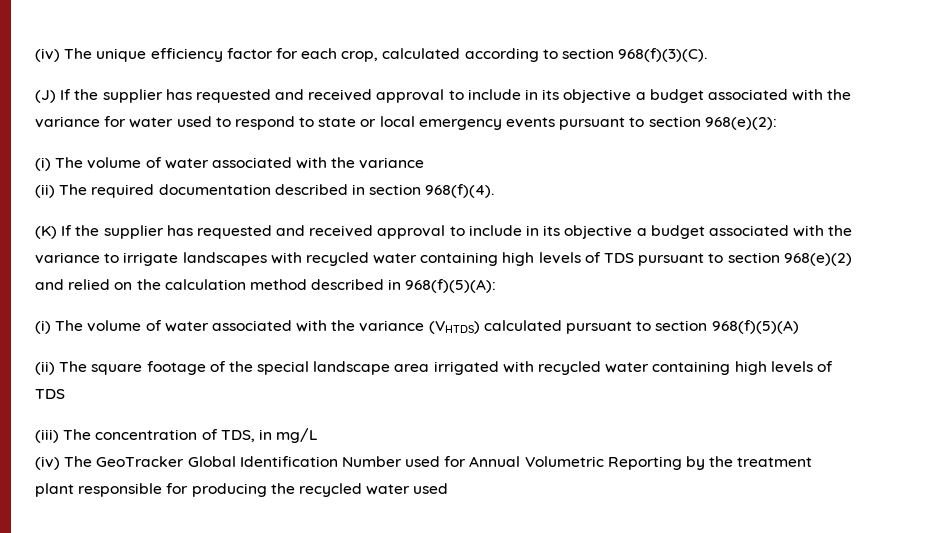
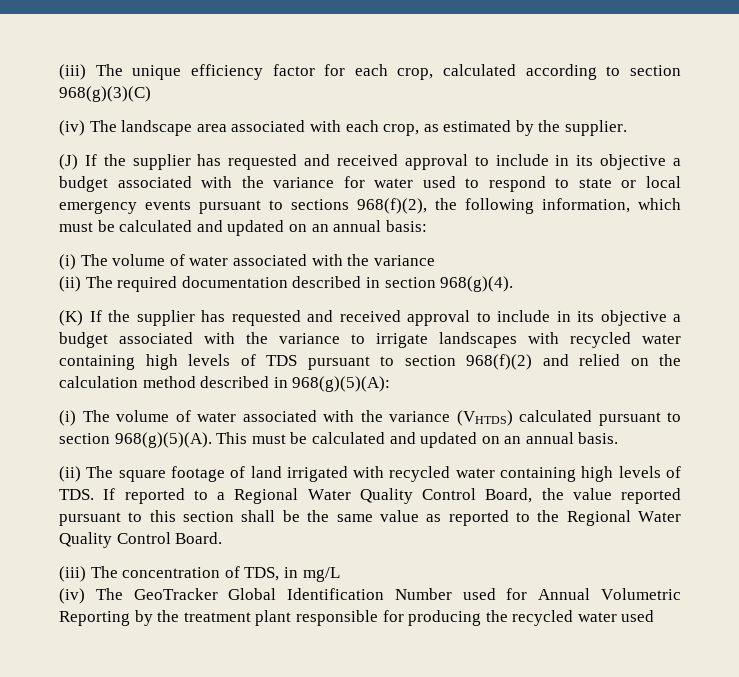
[35,48,60,62] (iv) -> [59,64,86,80] (iii)
[618,48,708,62] 968(f)(3)(C). -> [59,86,151,102] [59,120,628,136] 968(g)(3)(C) // (iv) The landscape area associated with each crop, as estimated by the supplier.
[648,116,777,130] section 968(e)(2): -> [291,198,681,214] [59,220,427,236] sections 968(f)(2), the following information, which must be calculated and updated on an annual basis:
[425,184,495,198] 968(f)(4). -> [440,276,514,292] 968(g)(4).
[783,253,852,266] 968(e)(2) -> [466,354,532,370] 968(f)(2)
[405,279,497,293] 968(f)(5)(A): -> [292,376,391,392] 968(g)(5)(A):
[711,320,799,334] 968(f)(5)(A) -> [114,432,619,448] 968(g)(5)(A). This must be calculated and updated on an annual basis.
[228,361,430,375] the special landscape area -> [250,466,282,478] land
[35,389,65,399] TDS -> [59,488,681,504] [59,510,681,526] [59,532,223,548] TDS. If reported to a Regional Water Quality Control Board, the value reported pursuant to this section shall be the same value as reported to the Regional Water Quality Control Board.

